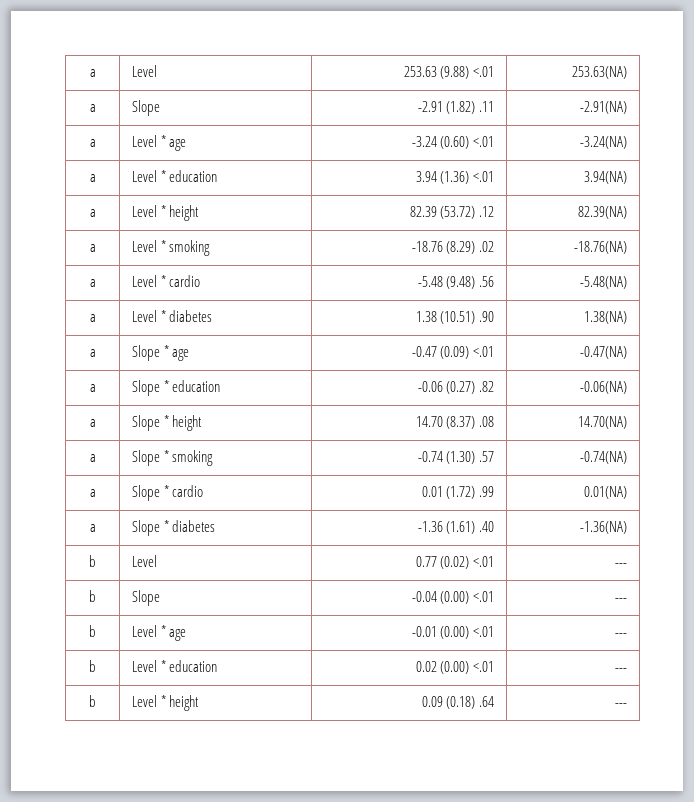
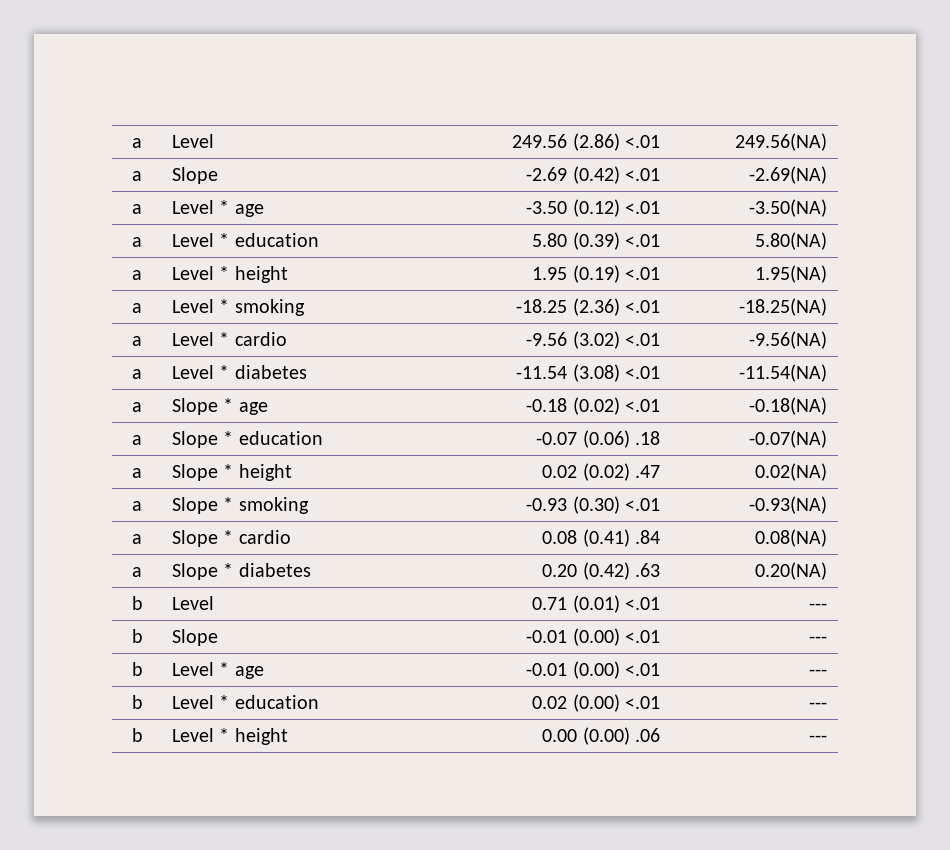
[403,66,495,79] [572,66,628,79] 253.63 (9.88) <.01 | 253.63(NA) -> [512,133,661,151] [735,133,828,151] 249.56 (2.86) <.01 | 249.56(NA)
[417,101,495,114] [580,101,628,114] -2.91 (1.82) .11 | -2.91(NA) -> [526,166,661,184] [749,166,828,184] -2.69 (0.42) <.01 | -2.69(NA)
[411,136,495,149] [580,136,628,149] -3.24 (0.60) <.01 | -3.24(NA) -> [526,199,661,217] [749,199,828,217] -3.50 (0.12) <.01 | -3.50(NA)
[415,171,495,184] [584,171,628,184] 3.94 (1.36) <.01 | 3.94(NA) -> [532,232,661,250] [755,232,828,250] 5.80 (0.39) <.01 | 5.80(NA)
[409,206,495,219] [578,206,628,219] 82.39 (53.72) .12 | 82.39(NA) -> [532,265,661,283] [755,265,828,283] 1.95 (0.19) <.01 | 1.95(NA)
[411,241,495,254] [574,241,628,254] -18.76 (8.29) .02 | -18.76(NA) -> [516,298,661,316] [739,298,828,316] -18.25 (2.36) <.01 | -18.25(NA)
[417,276,495,289] [580,276,628,289] -5.48 (9.48) .56 | -5.48(NA) -> [526,331,661,349] [749,331,828,349] -9.56 (3.02) <.01 | -9.56(NA)
[415,311,495,324] [584,311,628,324] 1.38 (10.51) .90 | 1.38(NA) -> [516,364,661,382] [739,364,828,382] -11.54 (3.08) <.01 | -11.54(NA)
[411,346,495,359] [580,346,628,359] -0.47 (0.09) <.01 | -0.47(NA) -> [526,397,661,415] [749,397,828,415] -0.18 (0.02) <.01 | -0.18(NA)
[417,381,495,394] [580,381,628,394] -0.06 (0.27) .82 | -0.06(NA) -> [536,430,661,448] [749,430,828,448] -0.07 (0.06) .18 | -0.07(NA)
[415,416,495,429] [578,416,628,429] 14.70 (8.37) .08 | 14.70(NA) -> [542,463,661,481] [755,463,828,481] 0.02 (0.02) .47 | 0.02(NA)
[417,451,495,464] [580,451,628,464] -0.74 (1.30) .57 | -0.74(NA) -> [526,496,661,514] [749,496,828,514] -0.93 (0.30) <.01 | -0.93(NA)
[421,486,495,499] [584,486,628,499] 0.01 (1.72) .99 | 0.01(NA) -> [542,529,661,547] [755,529,828,547] 0.08 (0.41) .84 | 0.08(NA)
[417,521,495,534] [580,521,628,534] -1.36 (1.61) .40 | -1.36(NA) -> [542,562,661,580] [755,562,828,580] 0.20 (0.42) .63 | 0.20(NA)
[415,556,470,569] 0.77 (0.02) -> [532,595,620,613] 0.71 (0.01)
[411,591,437,602] -0.04 -> [526,630,568,643] -0.01
[421,696,495,709] 0.09 (0.18) .64 -> [542,727,661,745] 0.00 (0.00) .06

